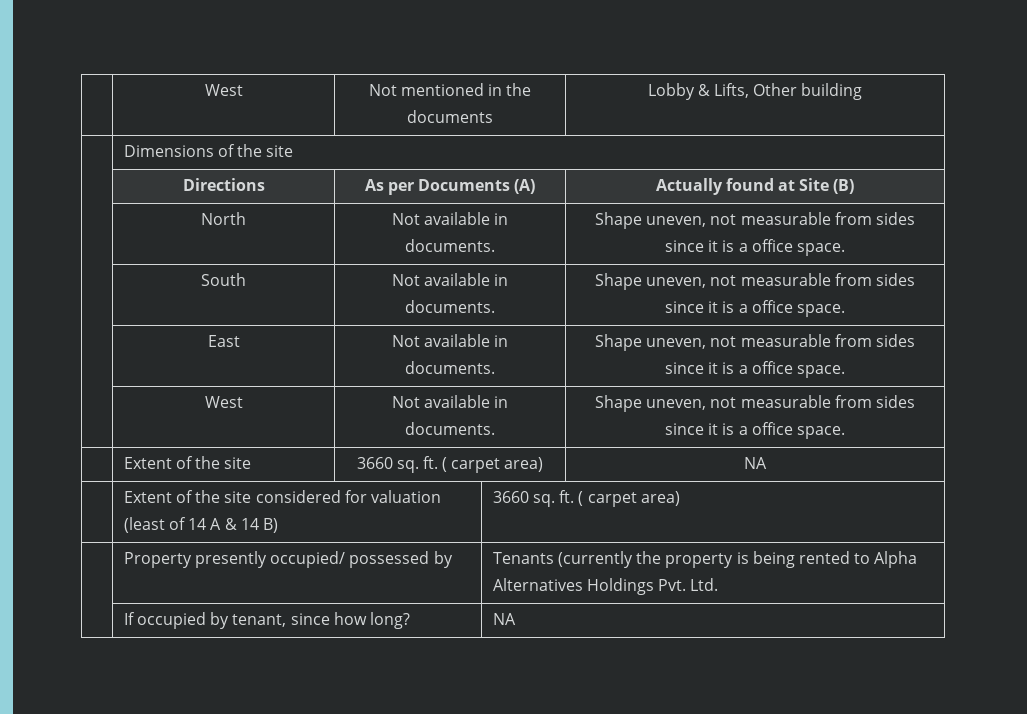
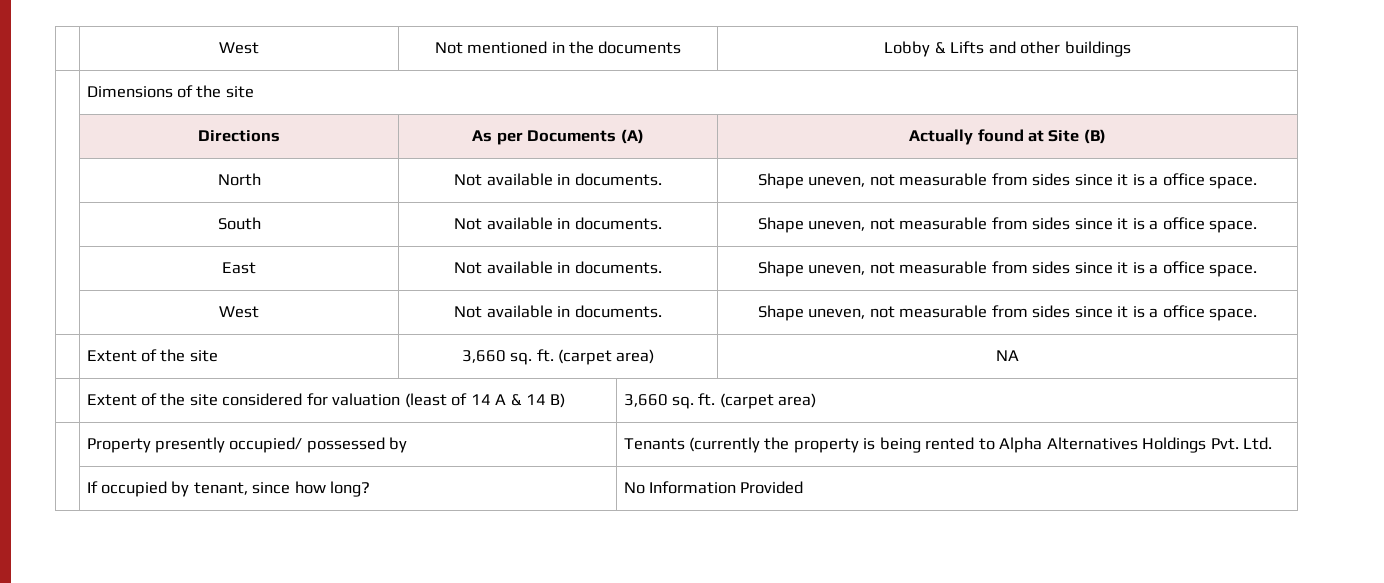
[714,83,863,100] Lifts, Other building -> [950,41,1131,57] Lifts and other buildings
[356,456,501,473] 3660 sq. ft. ( carpet -> [461,349,612,365] 3,660 sq. ft. (carpet
[492,490,637,507] 3660 sq. ft. ( carpet -> [623,393,774,409] 3,660 sq. ft. (carpet
[492,613,516,625] NA -> [623,481,804,494] No Information Provided

